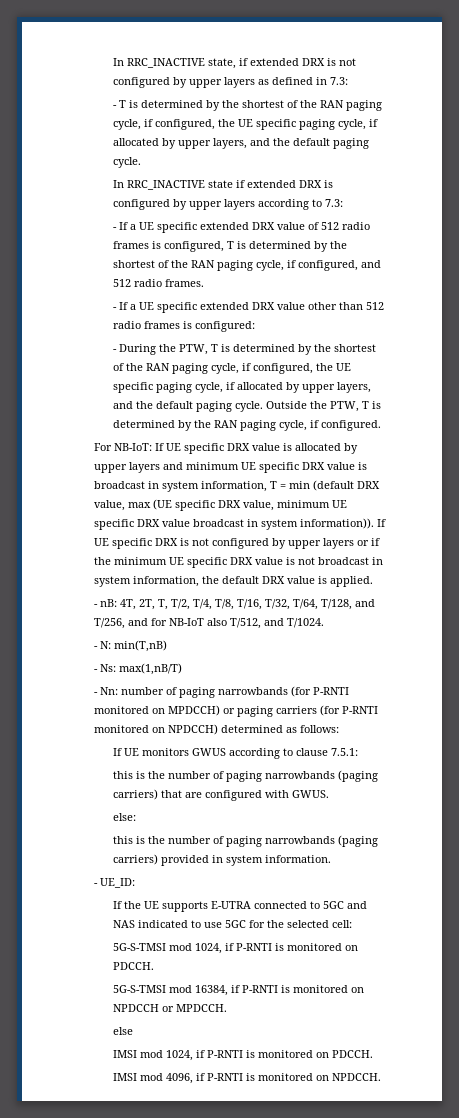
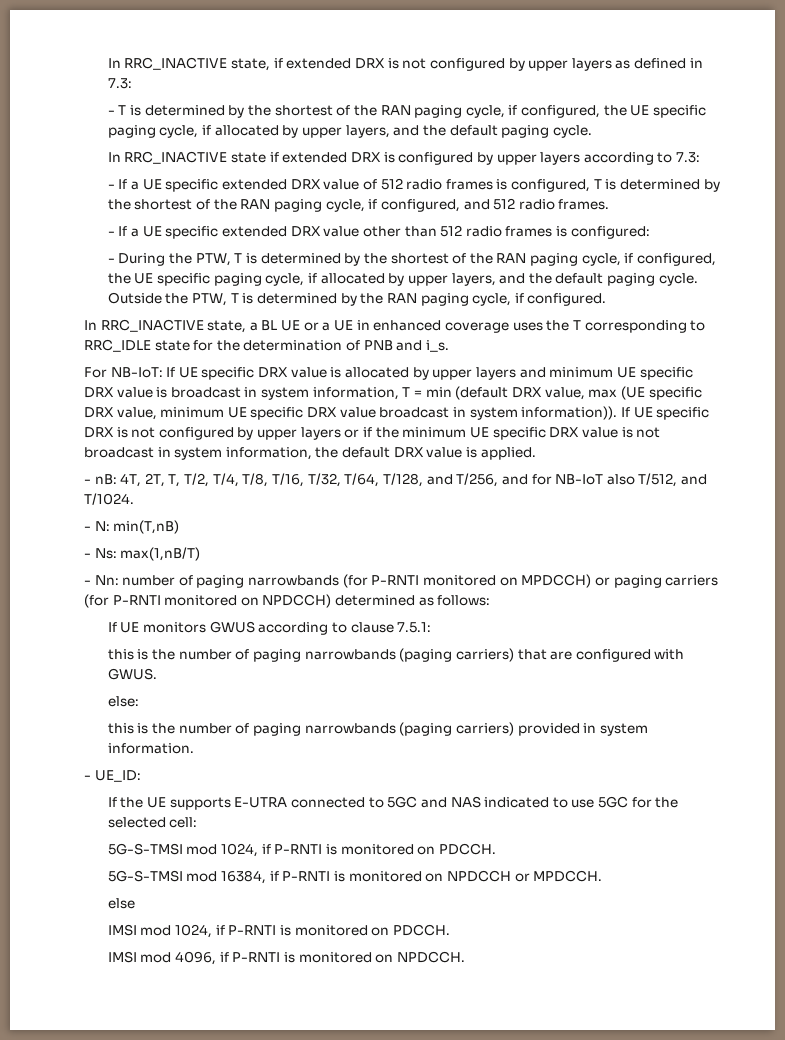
(381, 425) none -> [83,319,706,333] [83,339,450,352] // In RRC_INACTIVE state, a BL UE or a UE in enhanced coverage uses the T corresponding to RRC_IDLE state for the determination of PNB and i_s.

